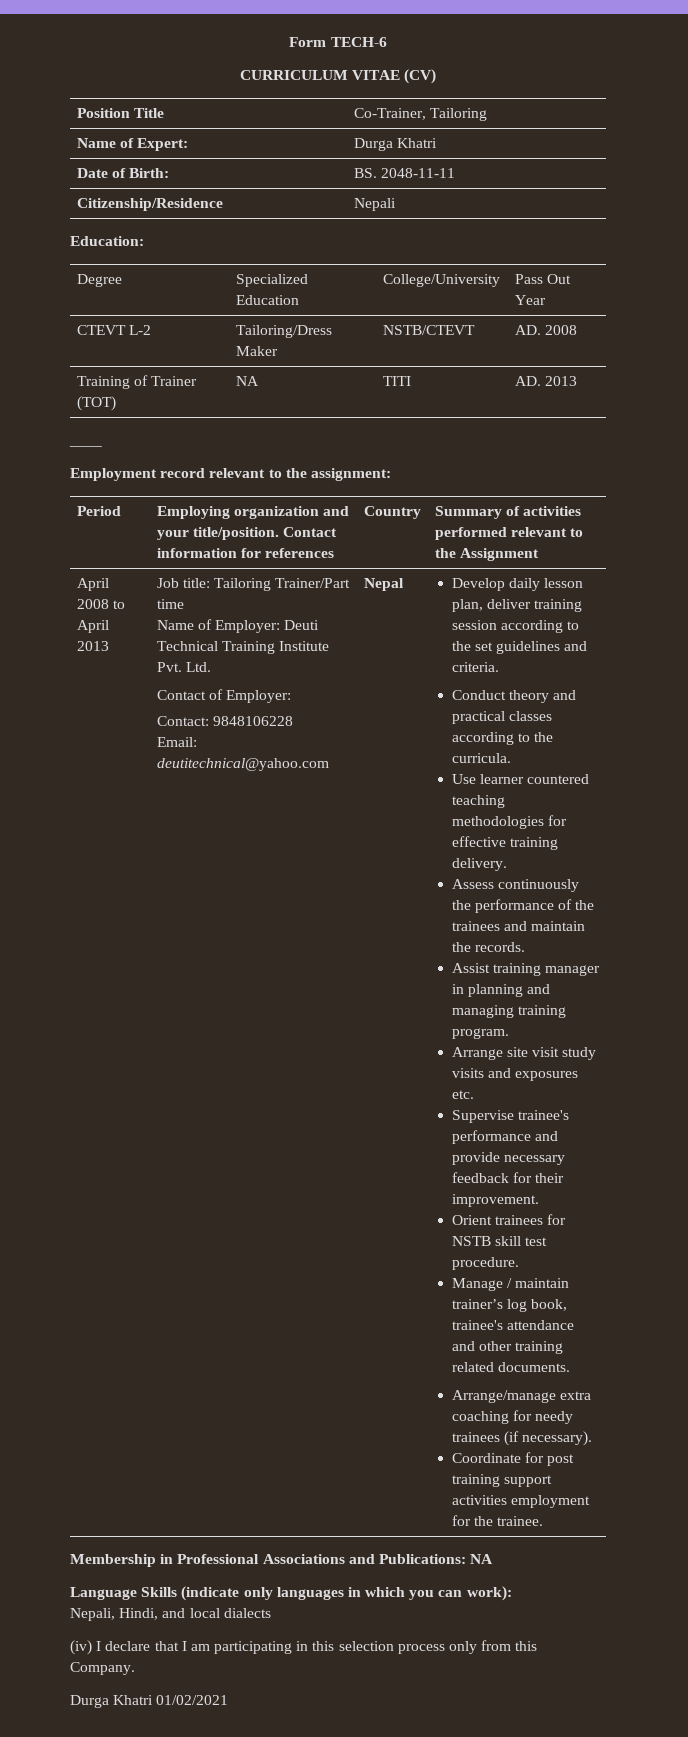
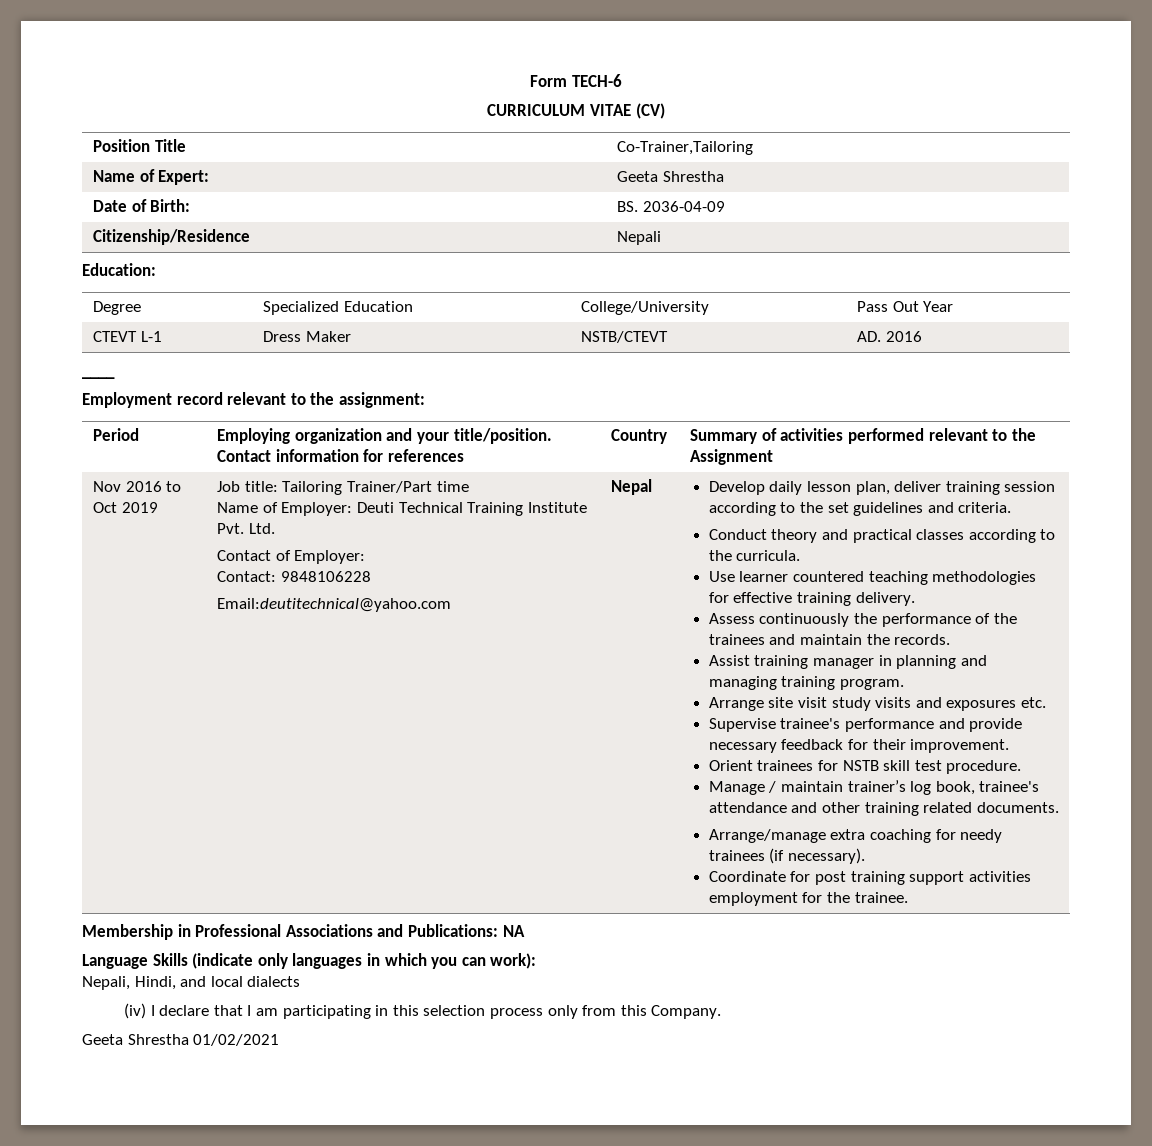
[353,108,487,121] Co-Trainer, Tailoring -> [617,141,754,155] Co-Trainer,Tailoring
[353,138,437,151] Durga Khatri -> [617,171,724,182] Geeta Shrestha
[380,168,455,178] 2048-11-11 -> [642,201,725,212] 2036-04-09
[128,325,151,335] [235,325,332,338] L-2 | Tailoring/Dress -> [140,331,162,342] [263,331,302,342] L-1 | Dress
[544,325,577,335] [76,375,198,389] [76,396,116,411] [235,376,259,386] [382,376,411,386] [514,376,577,386] 2008 // Training of Trainer (TOT) | NA | TITI | AD. 2013 -> [885,331,922,342] 2016
[76,578,109,591] [76,599,125,609] [76,620,109,633] [76,641,109,651] April 2008 to April 2013 -> [93,481,182,492] [93,502,158,513] Nov 2016 to Oct 2019
[156,737,197,747] [156,758,329,771] Email: deutitechnical@yahoo.com -> [217,598,452,612] Email:deutitechnical@yahoo.com
[70,1695,154,1708] Durga Khatri -> [82,1034,189,1045] Geeta Shrestha

